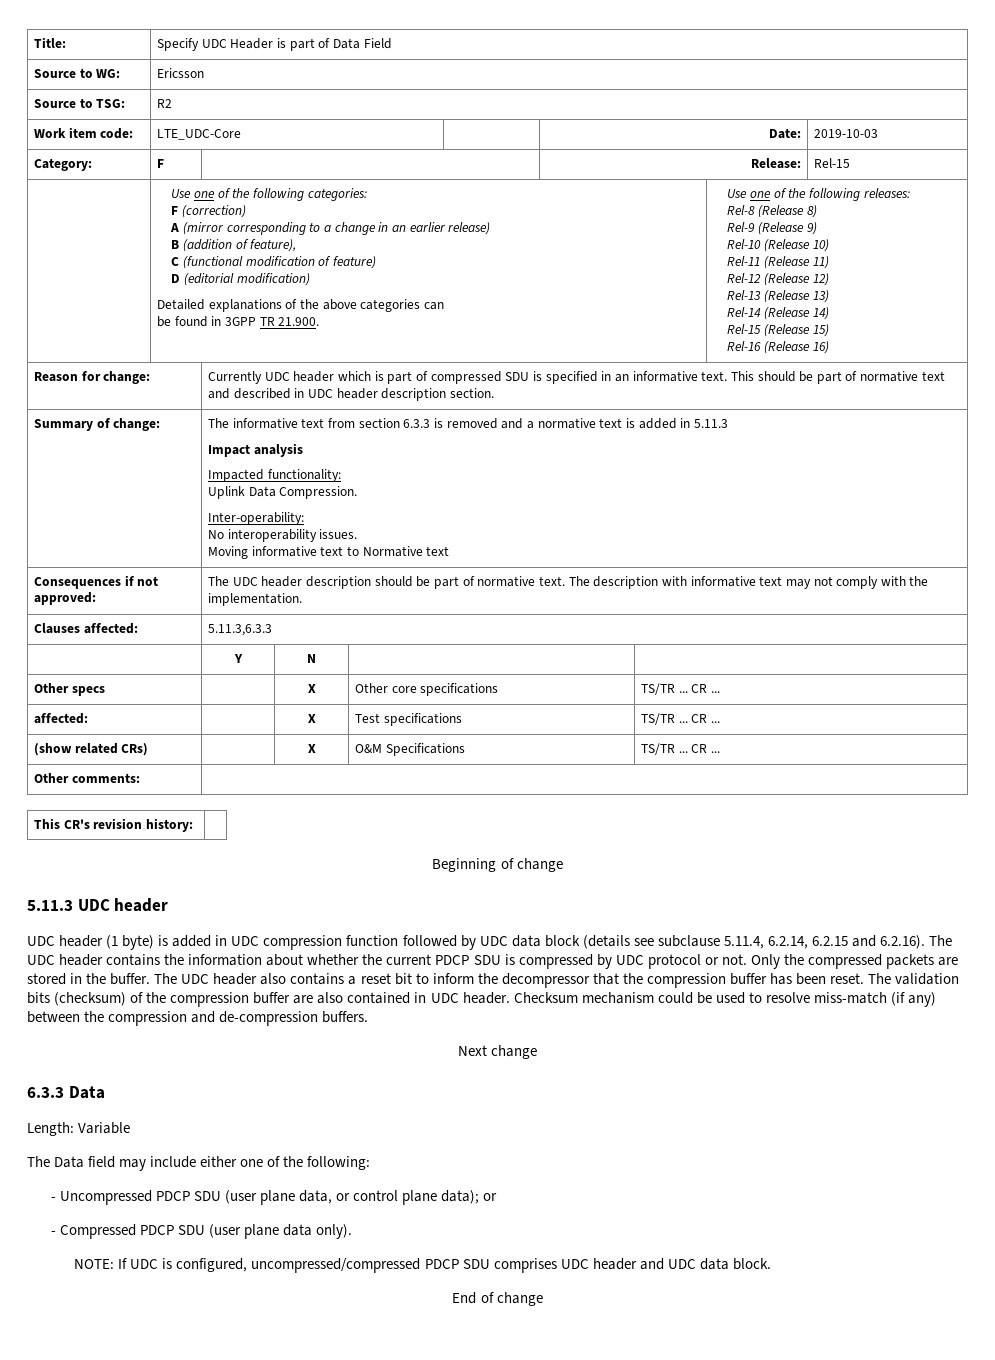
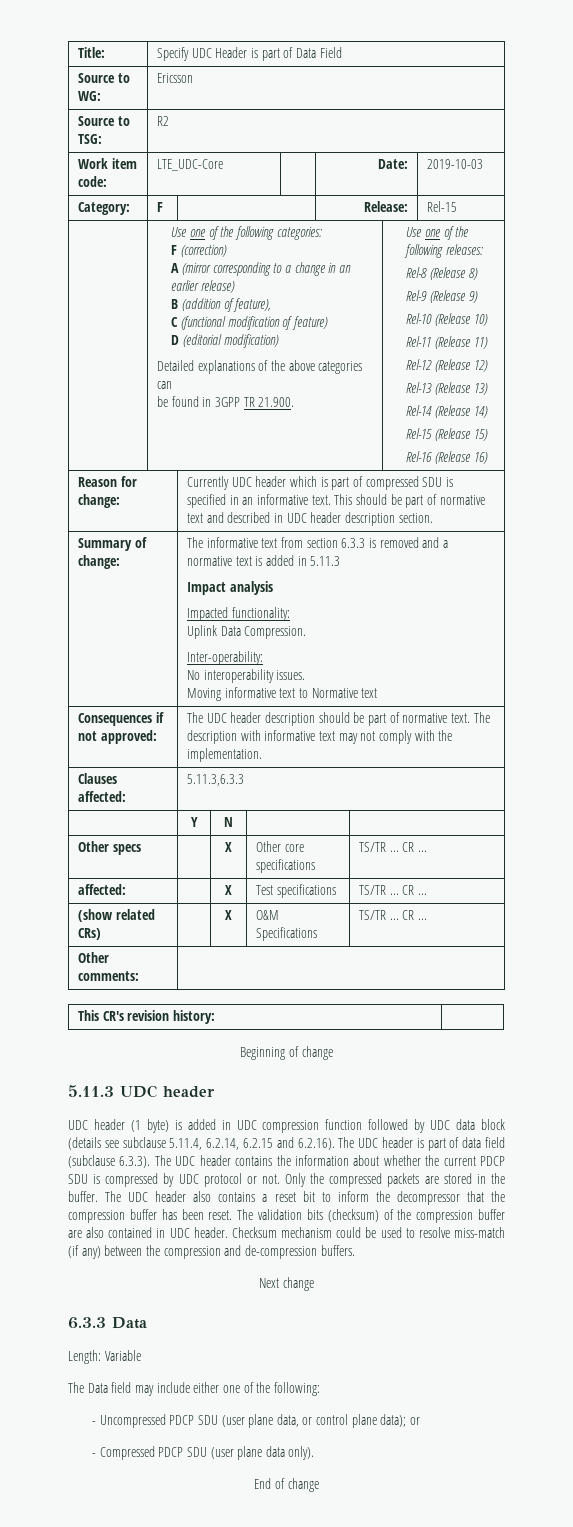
(104, 960) none -> [416,1137,506,1151] [68,1155,231,1168] is part of data field (subclause 6.3.3). The UDC header
[74,1258,771,1273] // NOTE: If UDC is configured, uncompressed/compressed PDCP SDU comprises UDC header and UDC data block. -> (315, 1453) none

